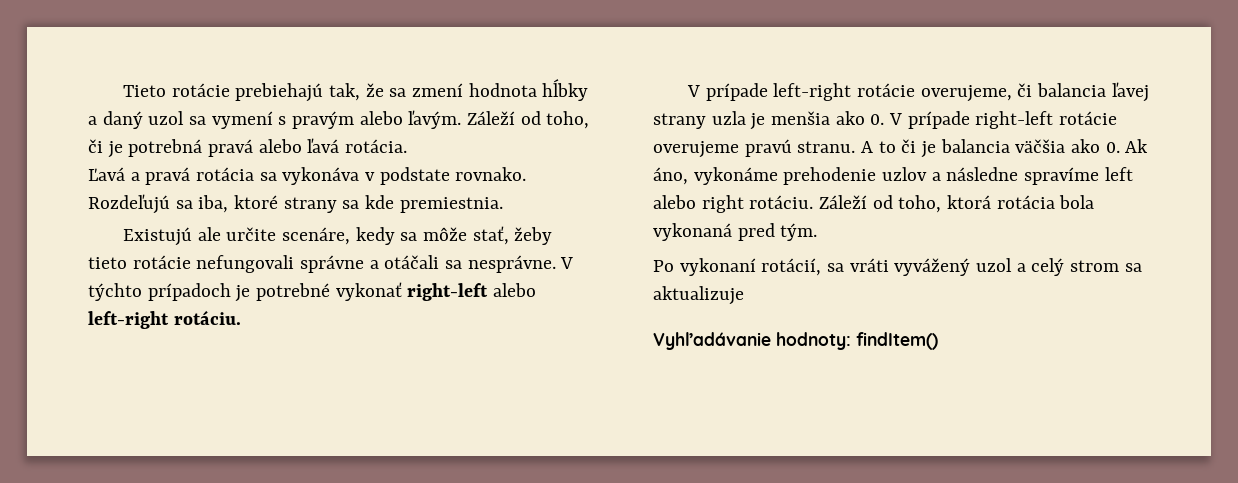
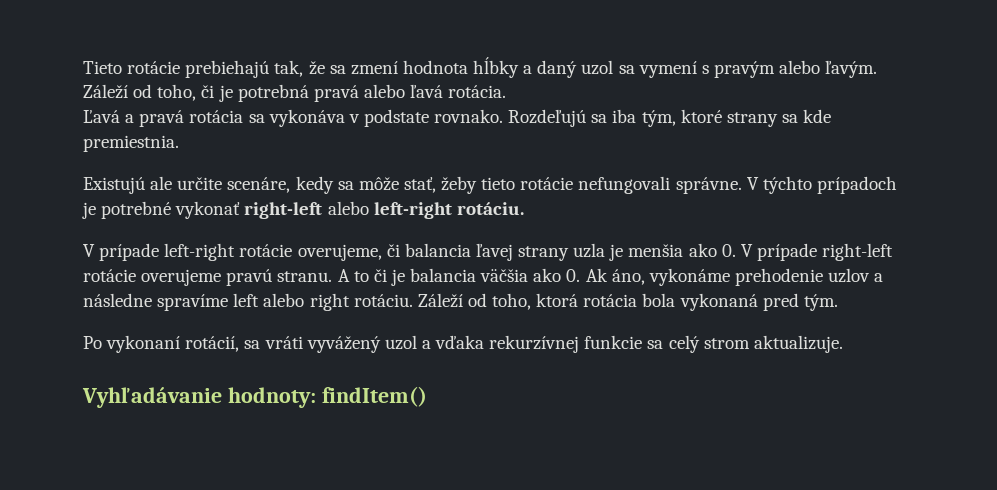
[198,195,229,213] iba, -> [612,109,676,127] iba tým,
[300,255,556,273] správne a otáčali sa nesprávne. -> [675,177,742,194] správne.
[1031,258,1142,276] [653,286,744,305] celý strom sa aktualizuje -> [435,335,843,353] vďaka rekurzívnej funkcie sa celý strom aktualizuje.

